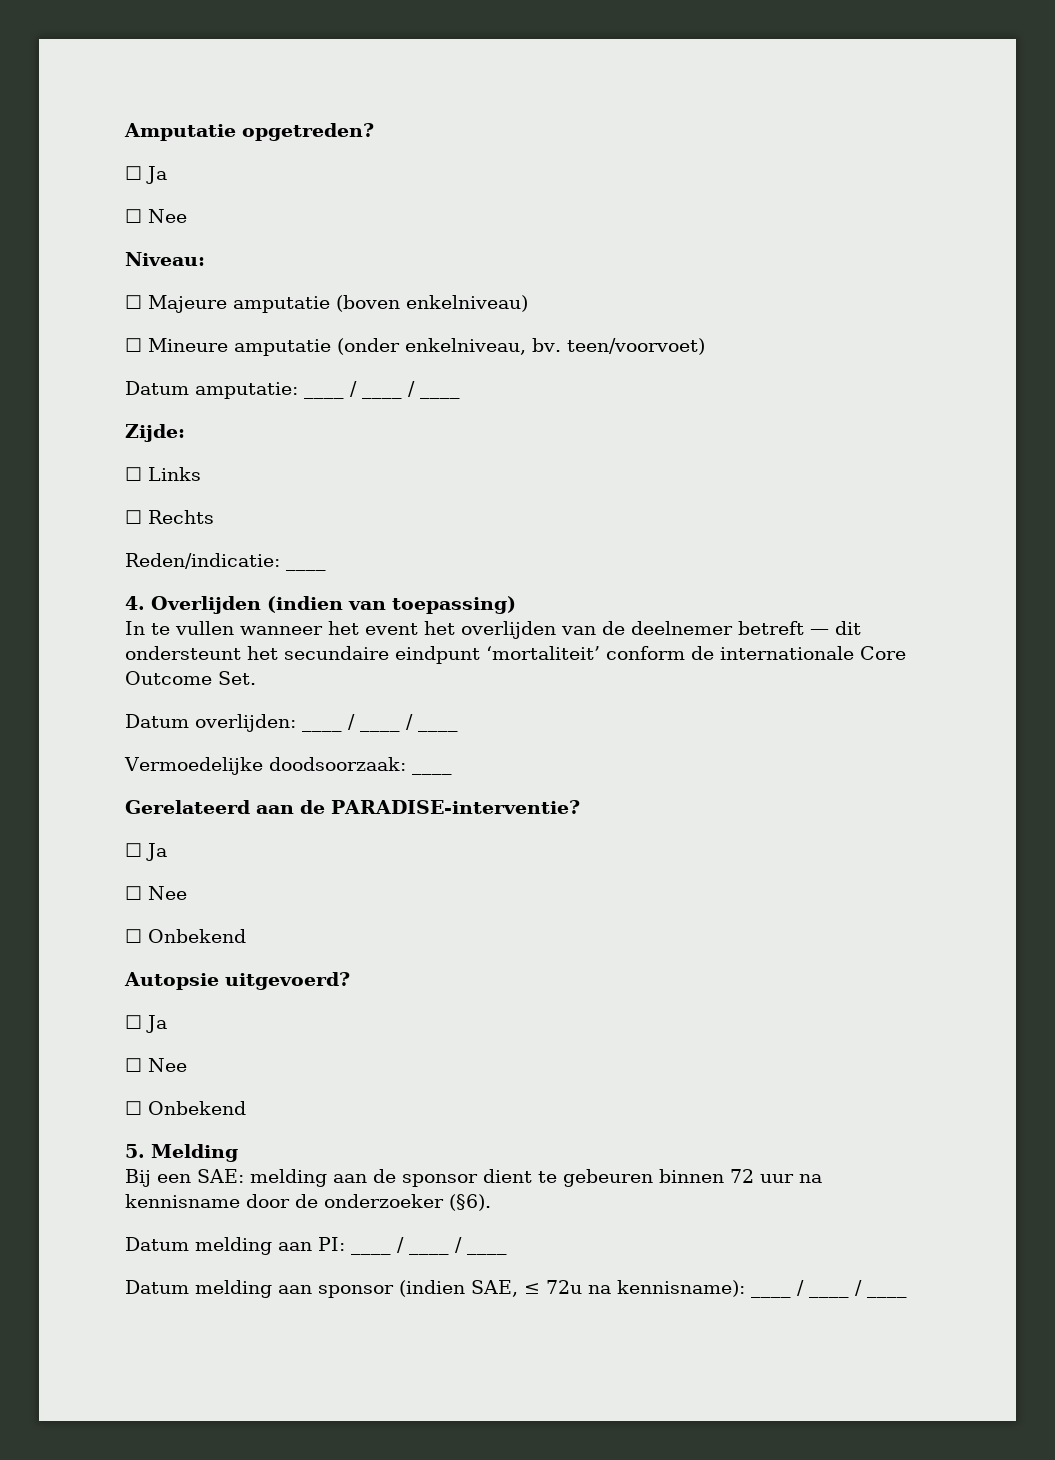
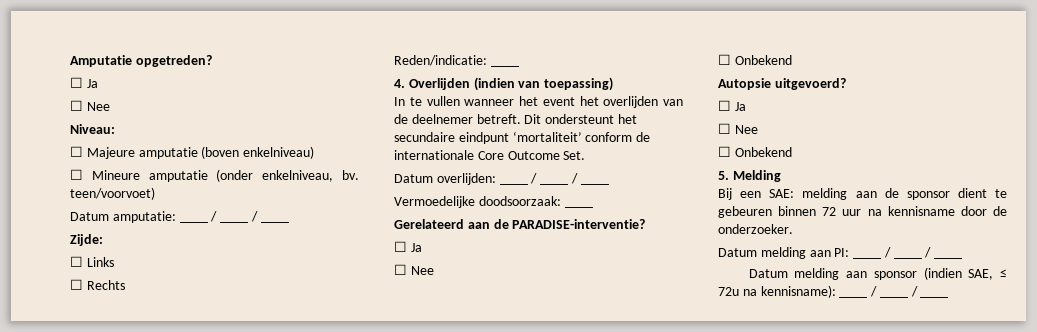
[738,621,861,635] betreft — dit -> [476,114,542,124] betreft. Dit
[324,1194,491,1211] onderzoeker (§6). -> [718,224,793,234] onderzoeker.

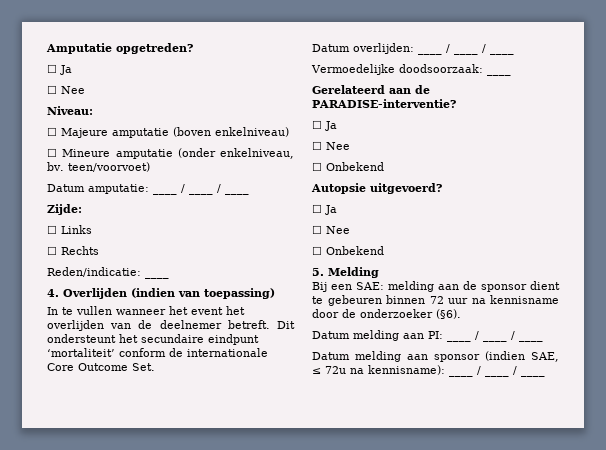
[718,224,793,234] onderzoeker. -> [360,309,461,319] onderzoeker (§6).

